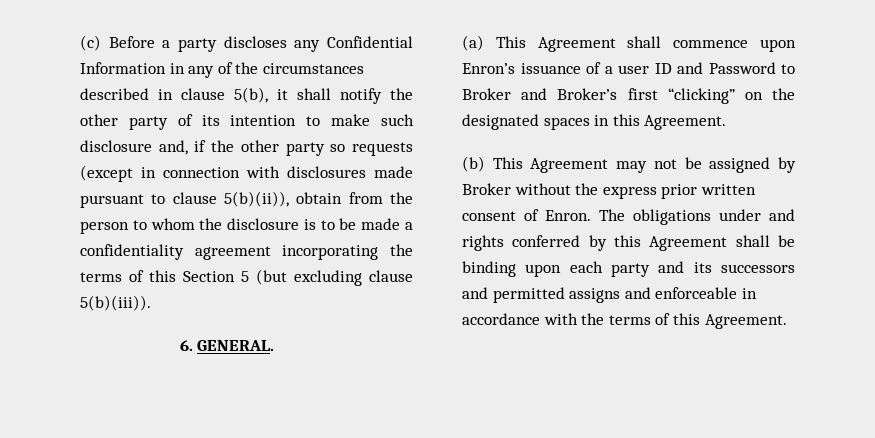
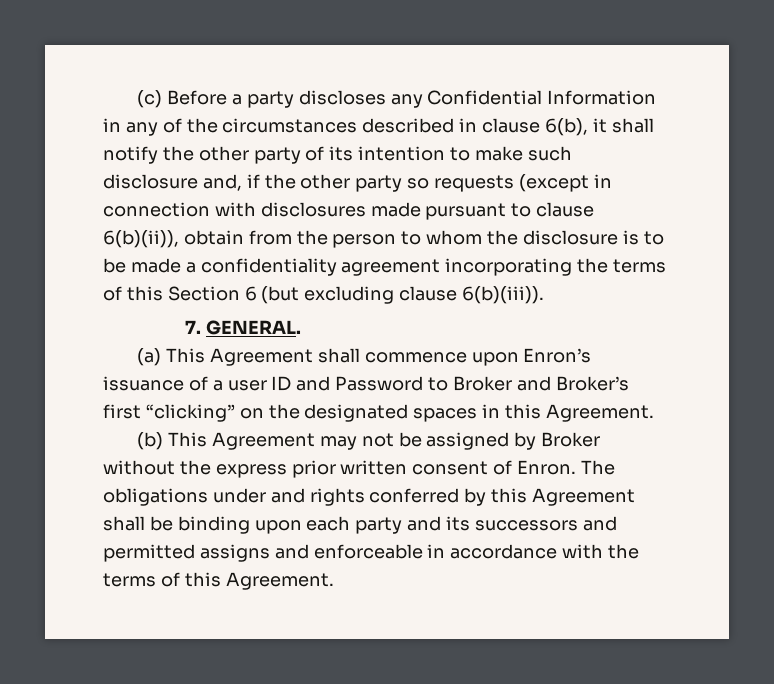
[234,87,268,103] 5(b), -> [544,118,588,136] 6(b),
[224,191,289,207] 5(b)(ii)), -> [103,230,179,248] 6(b)(ii)),
[241,271,249,282] 5 -> [244,286,257,301] 6
[80,295,151,311] [179,340,193,351] 5(b)(iii)). // 6. -> [462,286,545,304] [185,320,202,334] 6(b)(iii)). // 7.

